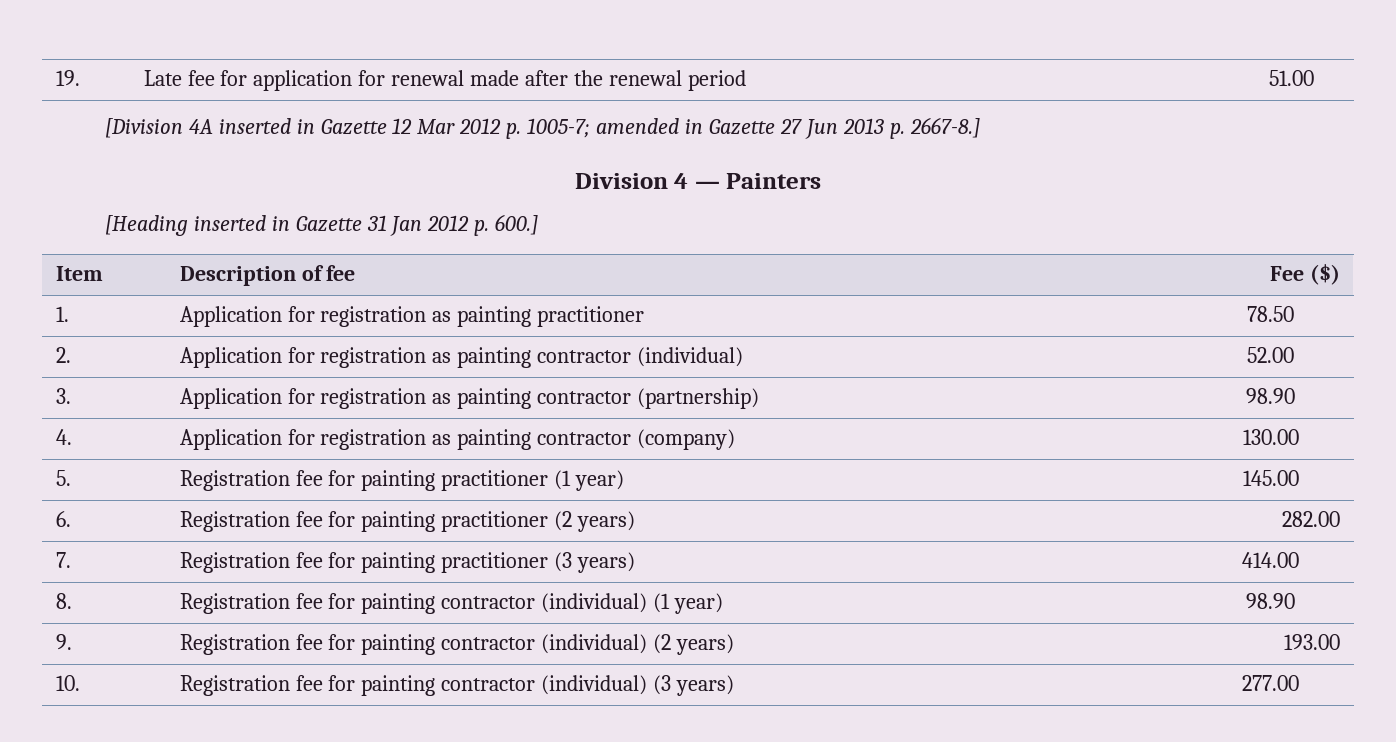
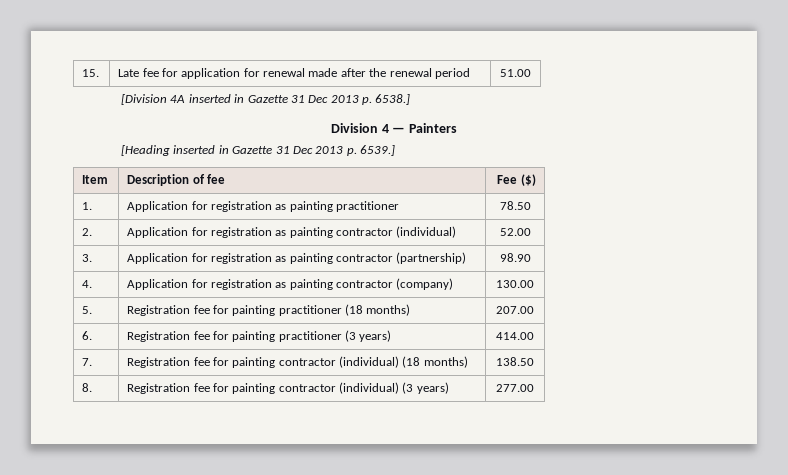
[55,70,80,86] 19. -> [82,69,100,77] 15.
[392,117,980,139] 12 Mar 2012 p. 1005-7; amended in Gazette 27 Jun 2013 p. 2667-8.] -> [290,94,411,105] 31 Dec 2013 p. 6538.]
[390,214,539,236] Jan 2012 p. 600.] -> [292,145,395,156] Dec 2013 p. 6539.]
[554,470,625,491] [1242,470,1299,486] [55,511,71,527] [179,511,636,532] [1282,511,1341,527] [55,552,71,568] (1 year) | 145.00 // 6. | Registration fee for painting practitioner (2 years) | 282.00 // 7. -> [345,304,411,316] [496,306,534,314] [82,331,93,340] (18 months) | 207.00 // 6.
[55,593,72,609] [179,593,724,614] [1246,593,1295,609] [55,634,72,650] [179,634,735,655] [1284,634,1341,650] [55,675,80,691] 8. | Registration fee for painting contractor (individual) (1 year) | 98.90 // 9. | Registration fee for painting contractor (individual) (2 years) | 193.00 // 10. -> [82,358,93,366] [127,356,468,368] [496,357,534,366] [82,383,93,392] 7. | Registration fee for painting contractor (individual) (18 months) | 138.50 // 8.

